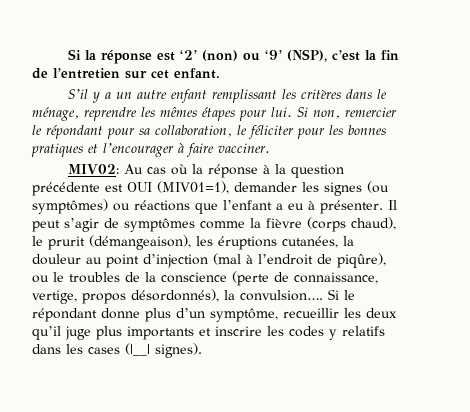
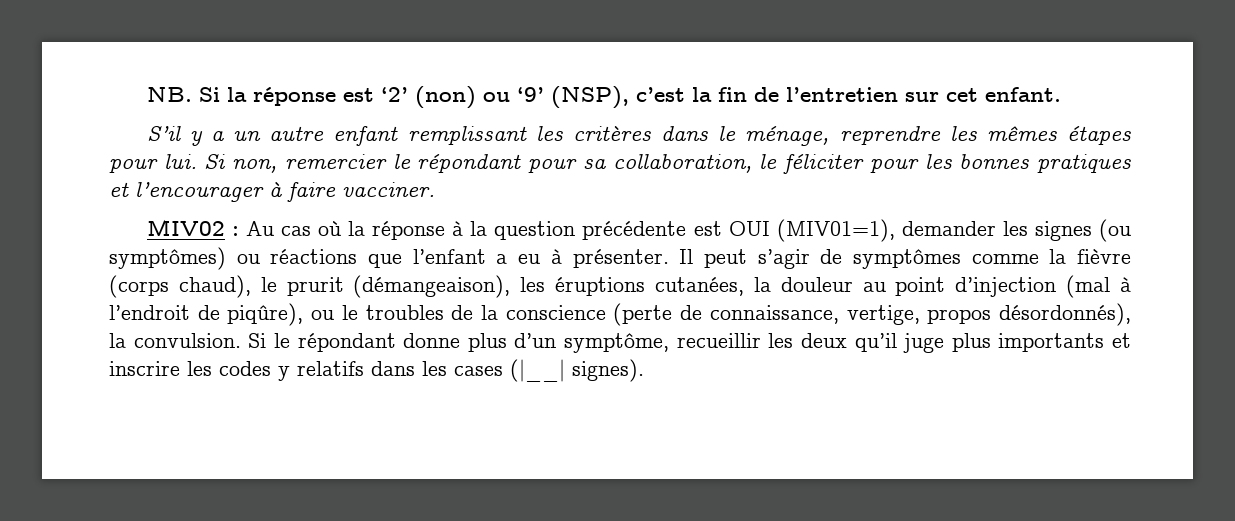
(67, 54) none -> [146,87,192,102] NB.
[67,164,119,174] MIV02: -> [146,219,239,236] MIV02 :
[240,290,323,301] convulsion…. -> [133,333,241,348] convulsion.

